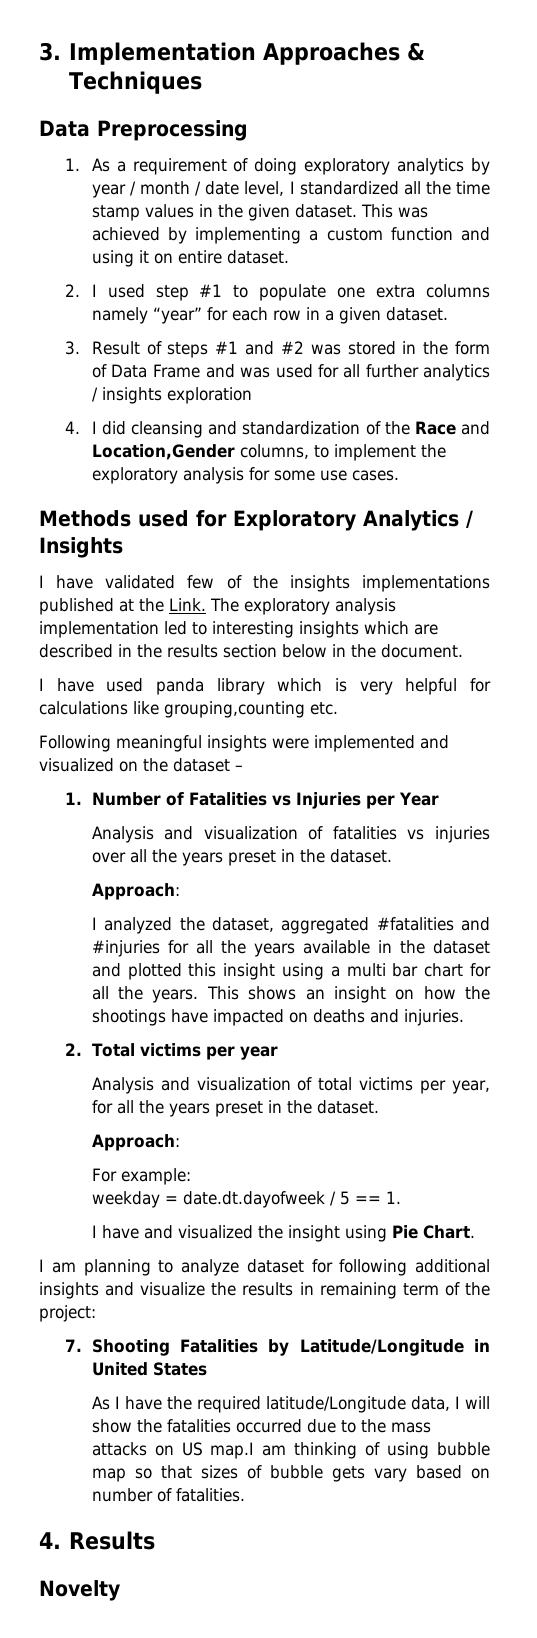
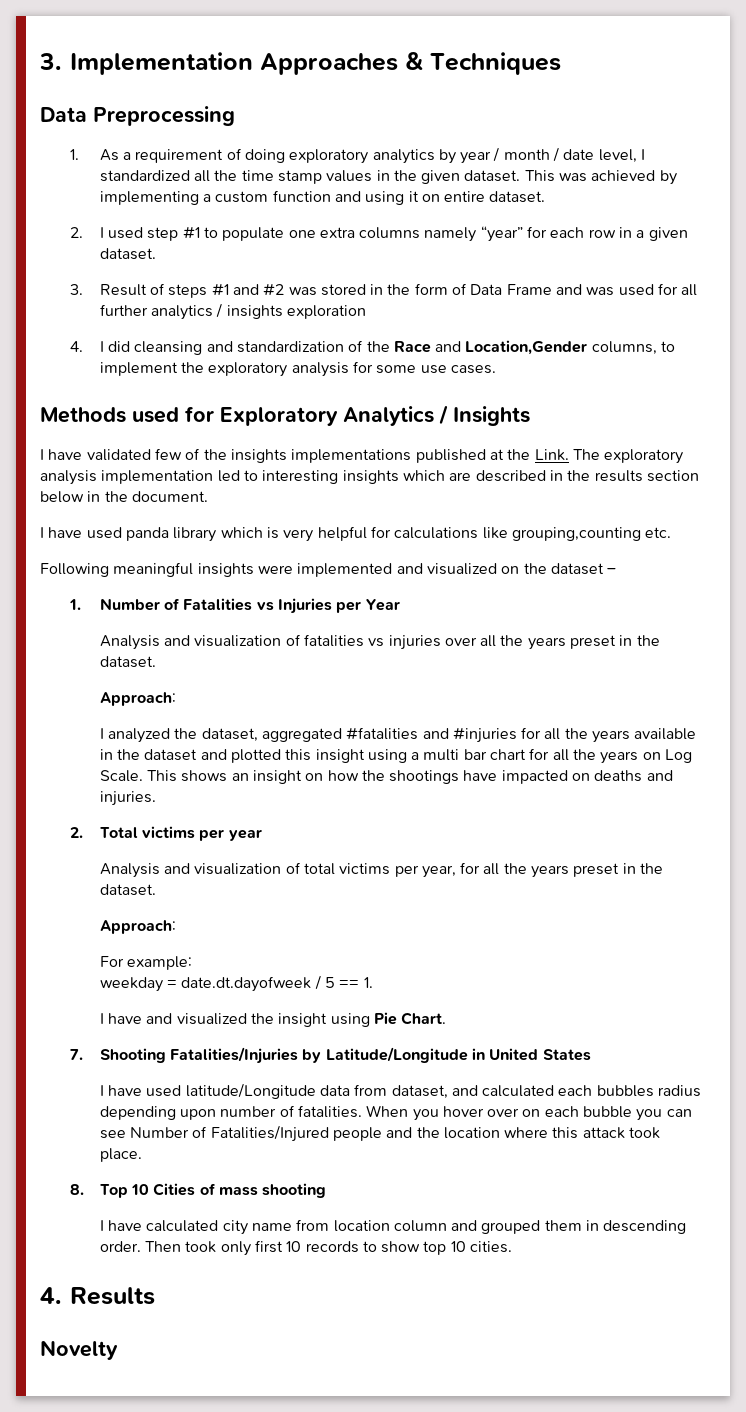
[152,989,199,1003] years. -> [600,749,693,764] [99,770,143,782] years on Log Scale.
[39,1259,490,1276] [39,1282,490,1299] [39,1305,96,1322] // I am planning to analyze dataset for following additional insights and visualize the results in remaining term of the project: -> (447, 1018) none
[180,1339,259,1353] Fatalities -> [169,1047,298,1064] Fatalities/Injuries
[91,1396,490,1413] [91,1419,431,1433] [91,1442,490,1459] [91,1465,491,1482] [91,1488,245,1502] As I have the required latitude/Longitude data, I will show the fatalities occurred due to the mass attacks on US map.I am thinking of using bubble map so that sizes of bubble gets vary based on number of fatalities. -> [99,1083,702,1099] [99,1105,692,1121] [99,1125,661,1142] [99,1148,142,1162] [69,1183,327,1198] [99,1219,687,1235] [99,1240,513,1256] I have used latitude/Longitude data from dataset, and calculated each bubbles radius depending upon number of fatalities. When you hover over on each bubble you can see Number of Fatalities/Injured people and the location where this attack took place. // 8. Top 10 Cities of mass shooting // I have calculated city name from location column and grouped them in descending order. Then took only first 10 records to show top 10 cities.

